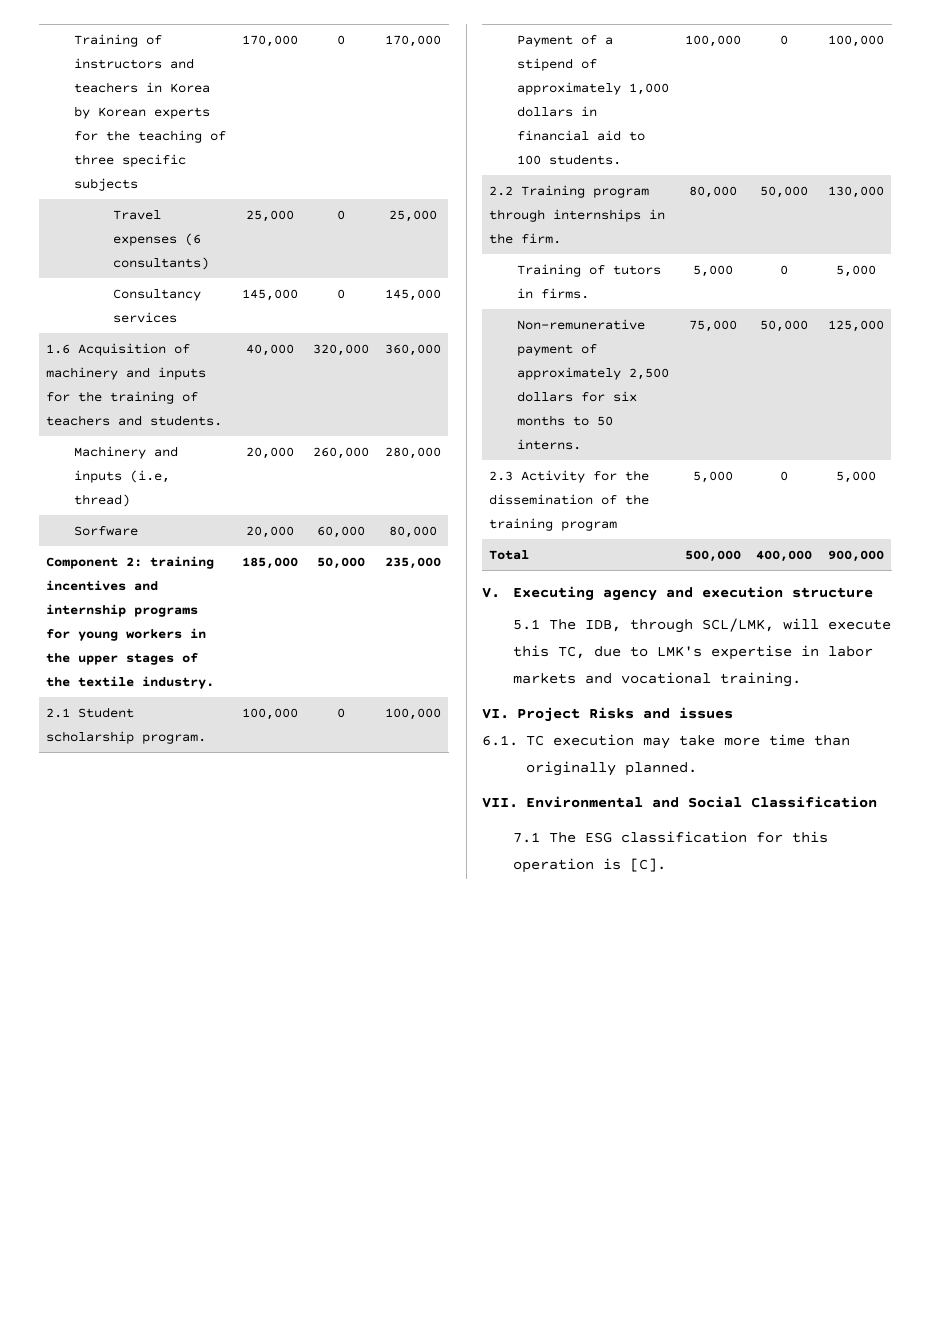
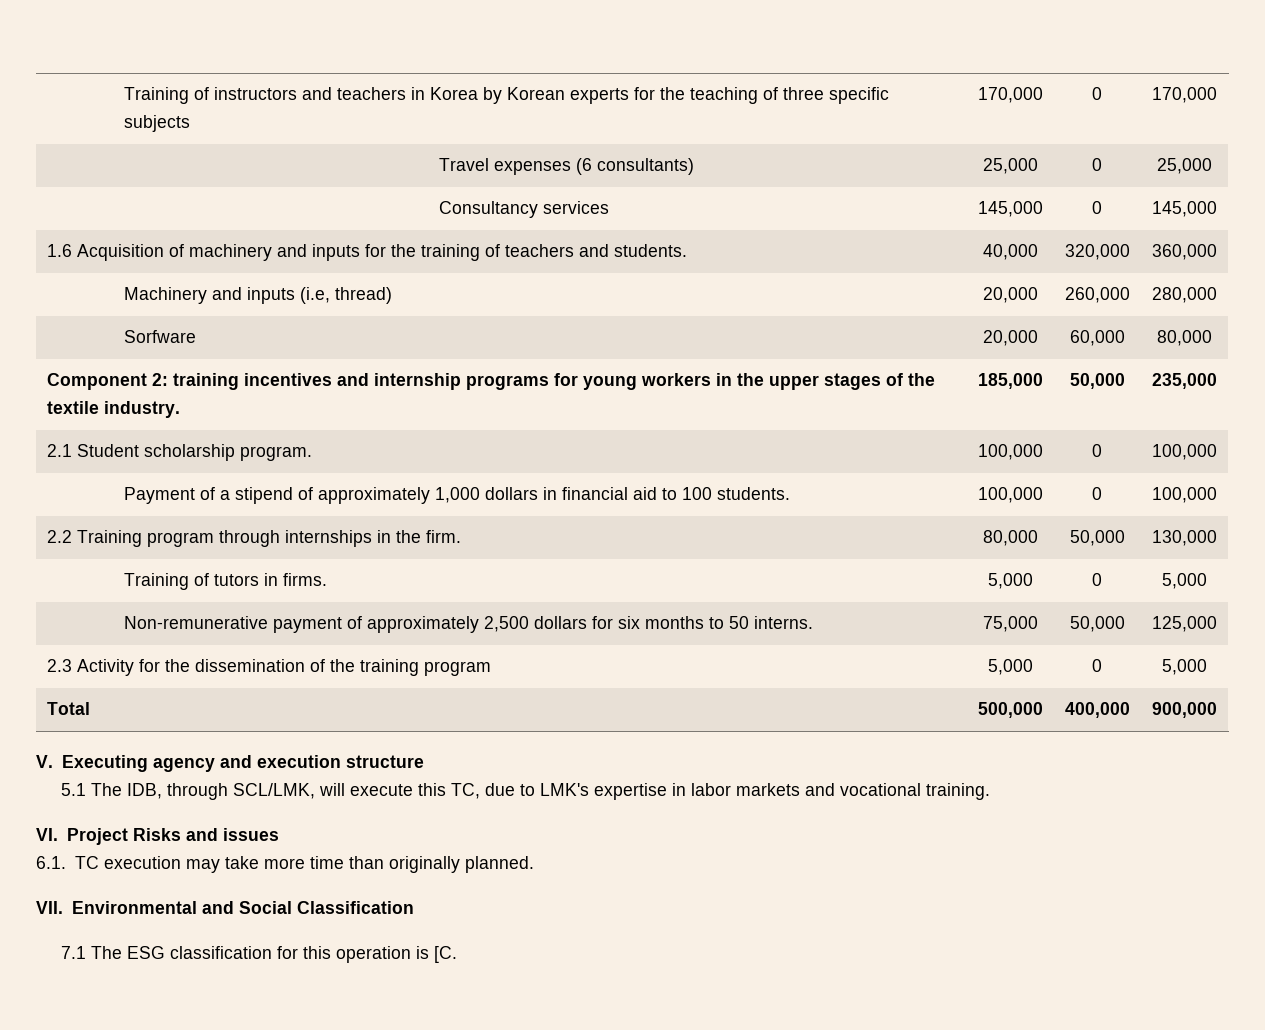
[629,858,666,872] [C]. -> [433,946,457,963] [C.

